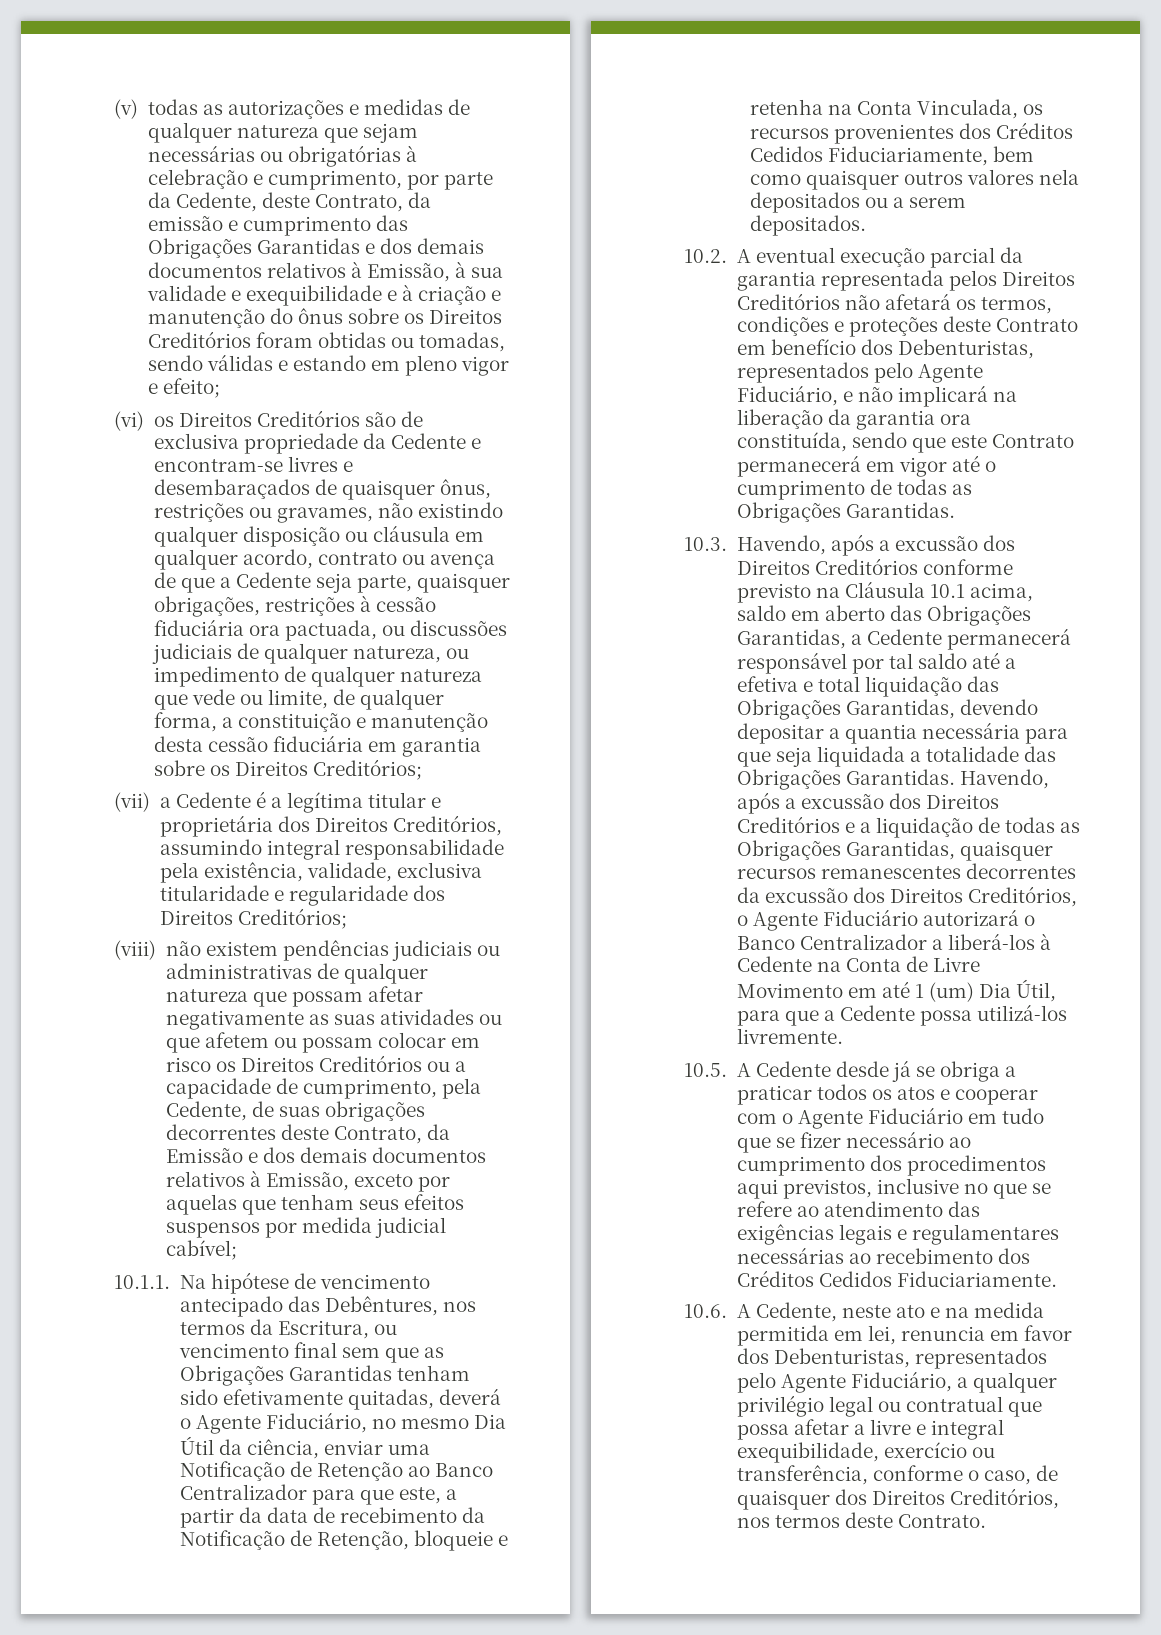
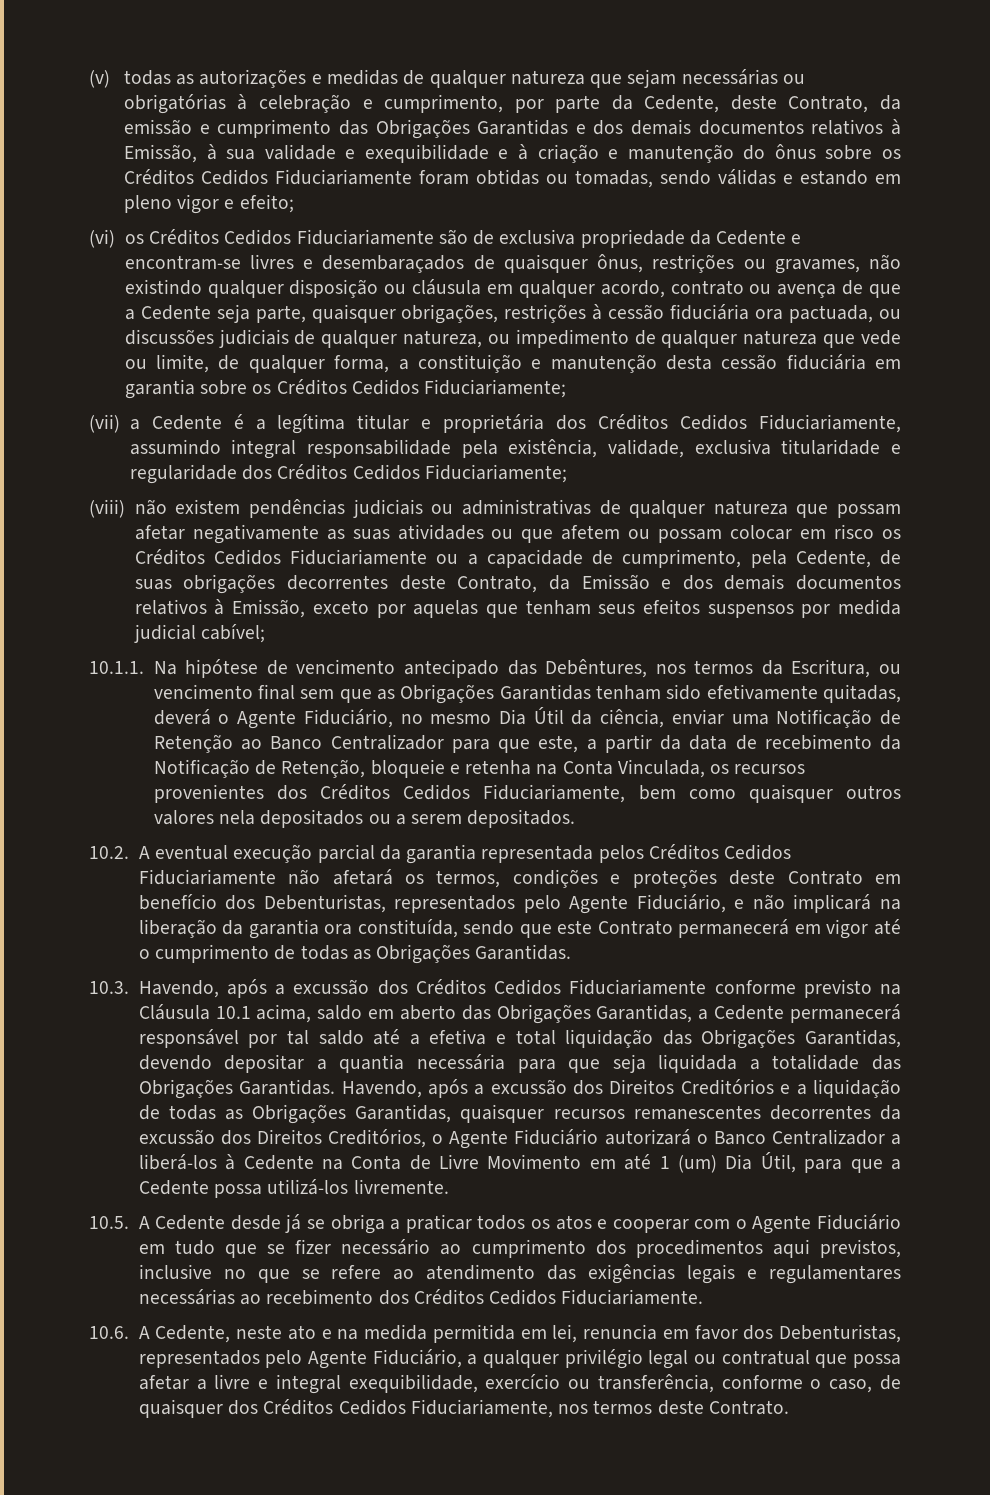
[429,309,503,324] [147,331,251,348] Direitos Creditórios -> [123,169,412,185] Créditos Cedidos Fiduciariamente
[178,410,360,427] Direitos Creditórios -> [149,229,434,245] Créditos Cedidos Fiduciariamente
[234,759,422,780] Direitos Creditórios; -> [276,379,567,398] Créditos Cedidos Fiduciariamente;
[314,815,502,836] Direitos Creditórios, -> [598,414,902,433] Créditos Cedidos Fiduciariamente,
[159,908,347,929] Direitos Creditórios; -> [277,464,567,483] Créditos Cedidos Fiduciariamente;
[240,1055,422,1072] Direitos Creditórios -> [134,549,428,565] Créditos Cedidos Fiduciariamente
[1001,271,1075,286] [736,293,840,310] Direitos Creditórios -> [648,844,792,860] [138,869,276,885] Créditos Cedidos Fiduciariamente
[736,558,918,575] Direitos Creditórios -> [415,979,707,995] Créditos Cedidos Fiduciariamente
[871,1488,1059,1509] Direitos Creditórios, -> [263,1399,553,1418] Créditos Cedidos Fiduciariamente,

